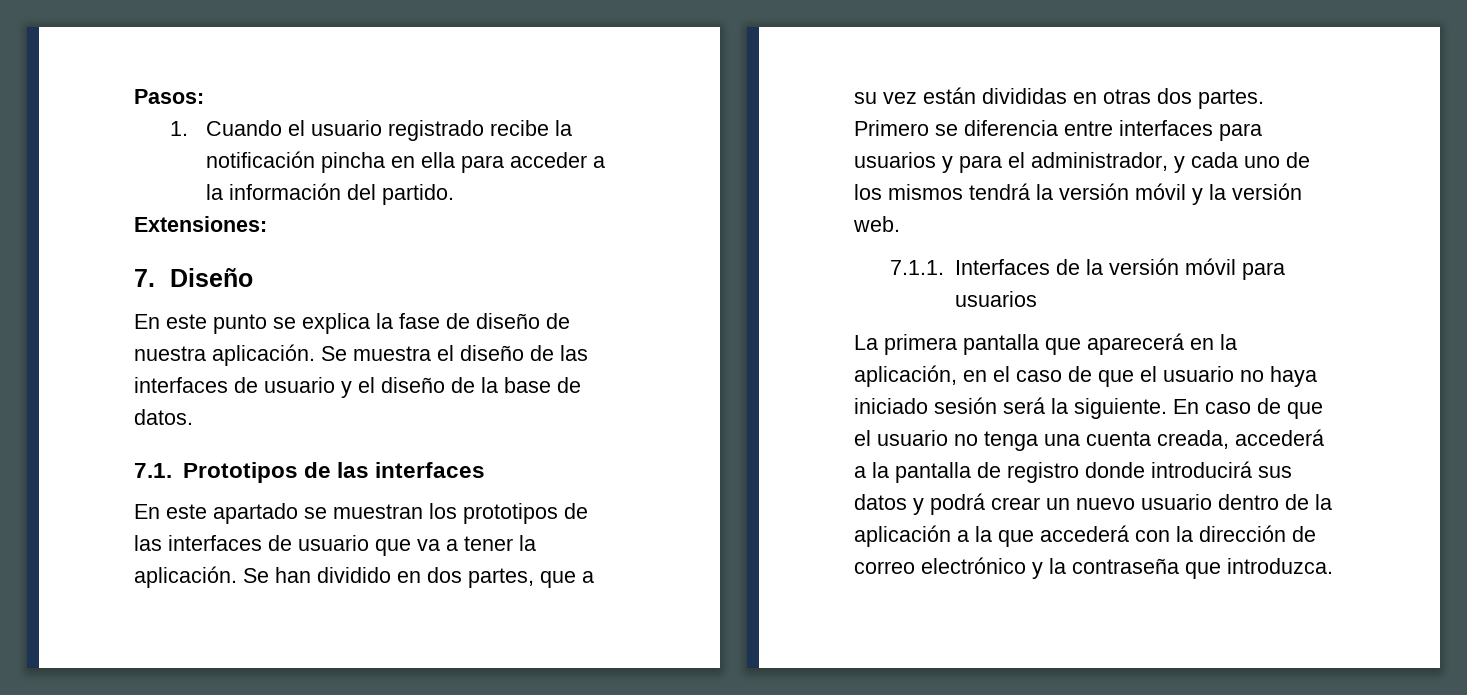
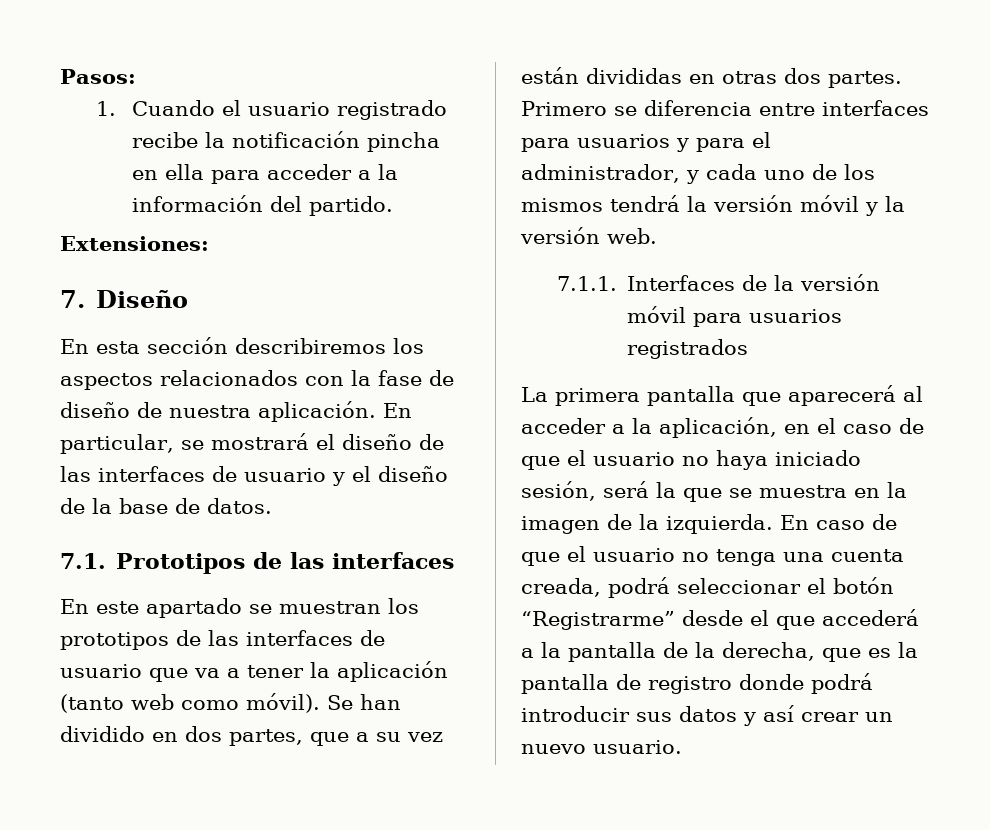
[166,313,370,334] este punto se explica -> [96,337,424,354] [60,370,344,390] esta sección describiremos los aspectos relacionados con
[321,346,431,361] Se muestra -> [383,403,412,418] [60,433,309,454] En particular, se mostrará
[134,566,237,588] aplicación. -> [337,661,448,682] [60,693,320,713] aplicación (tanto web como móvil).
(1037, 299) none -> [627,339,749,359] registrados
[1190,338,1214,350] en -> [903,386,923,402] [521,418,625,434] al acceder a
[934,397,997,414] sesión -> [521,481,596,501] sesión,
[1074,398,1167,419] siguiente. -> [683,482,907,502] [521,514,773,534] que se muestra en la imagen de la izquierda.
(1229, 439) none -> [608,577,894,598] [521,610,815,630] podrá seleccionar el botón “Registrarme” desde el que
[1007,461,1252,483] registro donde introducirá -> [695,642,918,662] [521,673,873,694] [521,706,630,722] la derecha, que es la pantalla de registro donde podrá introducir
[930,493,985,515] podrá -> [763,705,794,722] así
[1141,494,1332,510] [854,525,1316,547] [854,557,1333,579] usuario dentro de la aplicación a la que accederá con la dirección de correo electrónico y la contraseña que introduzca. -> [593,740,682,754] usuario.

